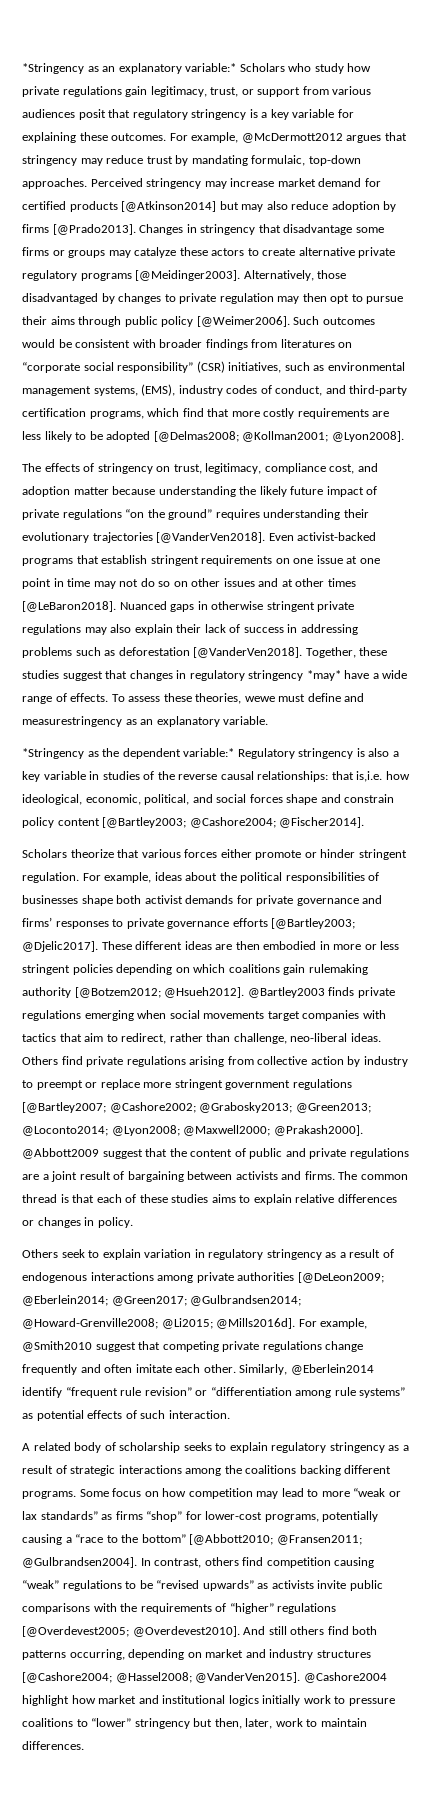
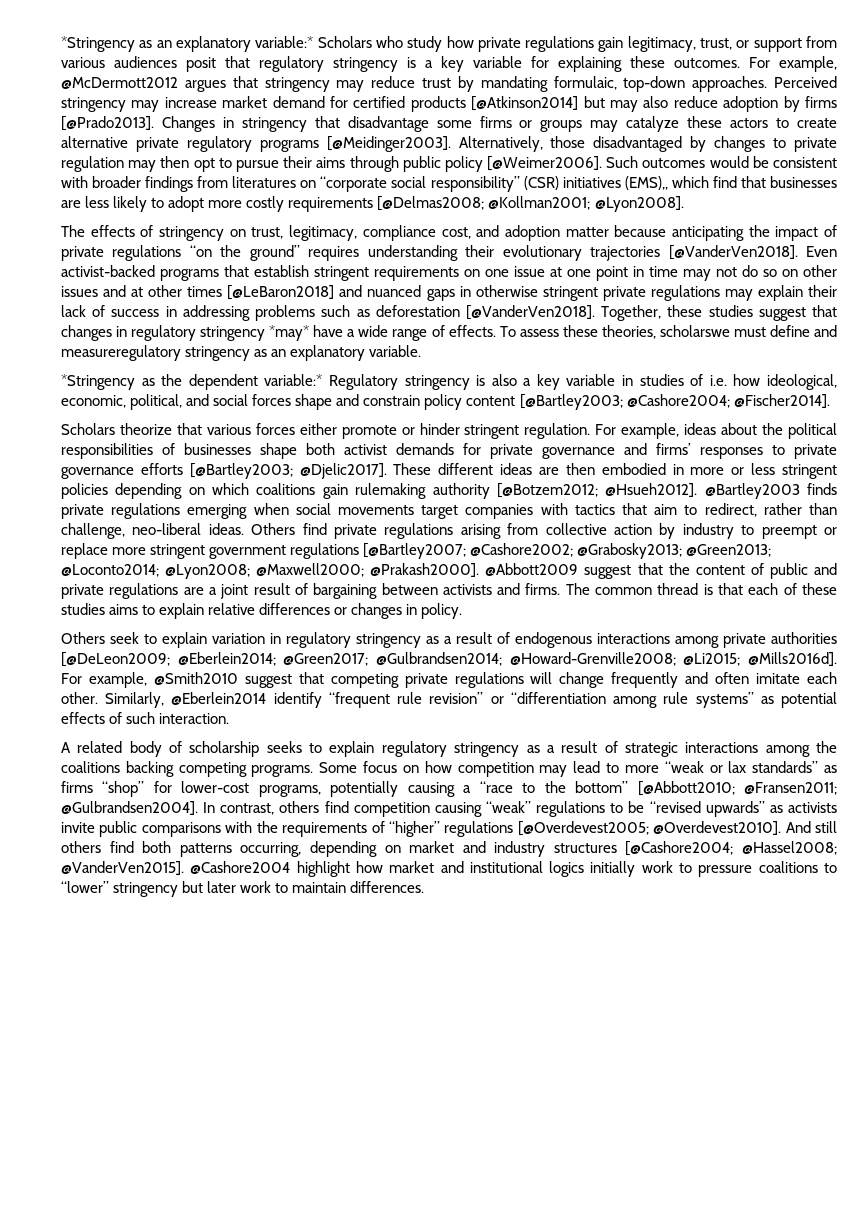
[228,362,405,373] [22,384,408,396] [22,408,390,419] [22,431,151,442] initiatives, such as environmental management systems, (EMS), industry codes of conduct, and third-party certification programs, which find that more costly requirements are less likely to be adopted -> [562,176,838,190] [61,196,374,212] initiatives (EMS),, which find that businesses are less likely to adopt more costly requirements
[158,486,324,497] understanding the likely future -> [671,225,770,241] anticipating the
[22,601,167,612] [@LeBaron2018]. Nuanced -> [227,285,422,300] [@LeBaron2018] and nuanced
[110,624,132,633] also -> (753, 295) none
[244,696,275,702] wewe -> [659,325,730,337] scholarswe
[22,716,122,727] measurestringency -> [61,345,251,361] measureregulatory stringency
[157,771,383,782] the reverse causal relationships: that is,i.e. -> [709,375,727,386] i.e.
(322, 1346) none -> [530,672,553,684] will
[344,1465,392,1474] different -> [178,762,247,777] competing
[214,1718,273,1729] then, later, -> [207,881,237,893] later

